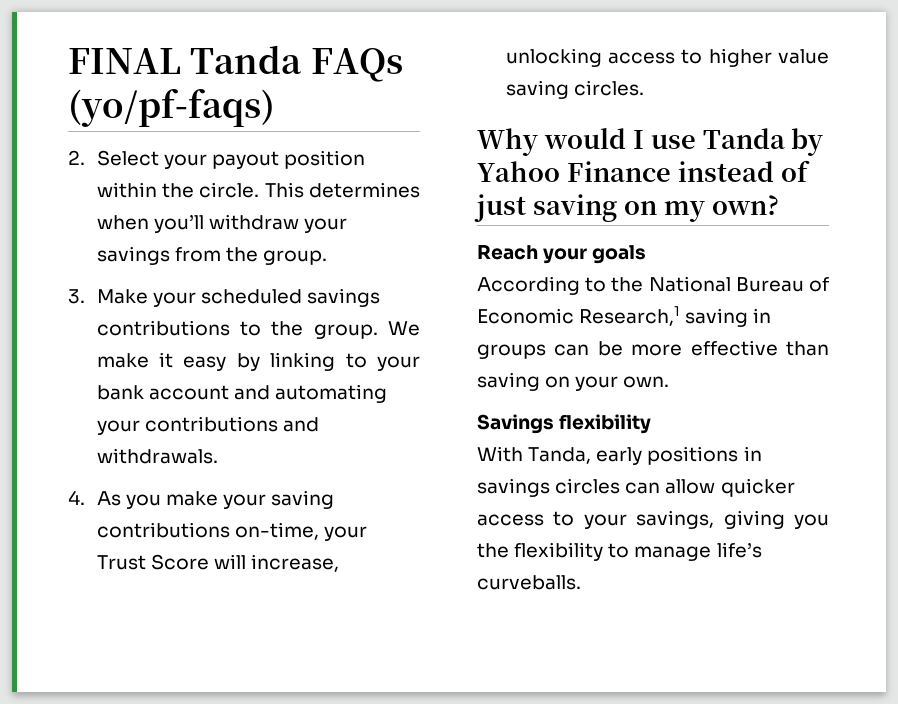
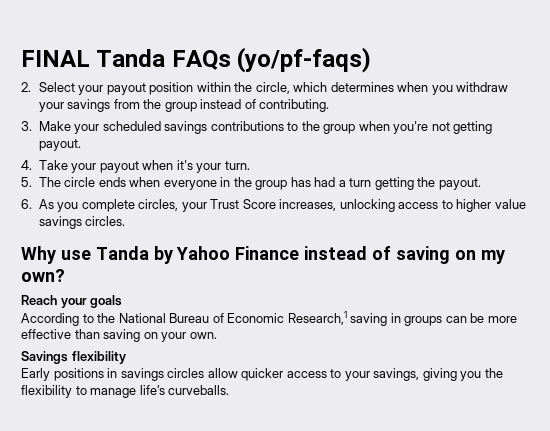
[199,182,304,198] circle. This -> [255,82,328,94] circle, which
[153,214,204,233] you’ll -> [431,85,453,95] you
[263,250,328,265] group. -> [164,99,330,112] group instead of contributing.
[313,321,421,339] [96,352,420,371] [96,384,388,403] [96,416,319,435] [96,448,218,464] [68,490,335,509] [96,522,319,540] group. We make it easy by linking to your bank account and automating your contributions and withdrawals. // 4. As you make your saving contributions on-time, -> [323,121,493,134] [38,139,81,151] [21,160,250,173] [21,177,481,190] [21,199,179,212] group when you're not getting payout. // 4. Take your payout when it's your turn. // 5. The circle ends when everyone in the group has had a turn getting the payout. // 6. As you complete circles,
[213,554,340,572] will increase, -> [279,199,337,211] increases,
[505,80,569,99] saving -> [38,216,82,229] savings
[543,128,644,149] would I -> (56, 255) none
[474,194,526,222] just -> (392, 253) none
[477,446,643,465] With Tanda, early -> [21,368,50,381] Early
[625,482,661,494] can -> (205, 373) none

